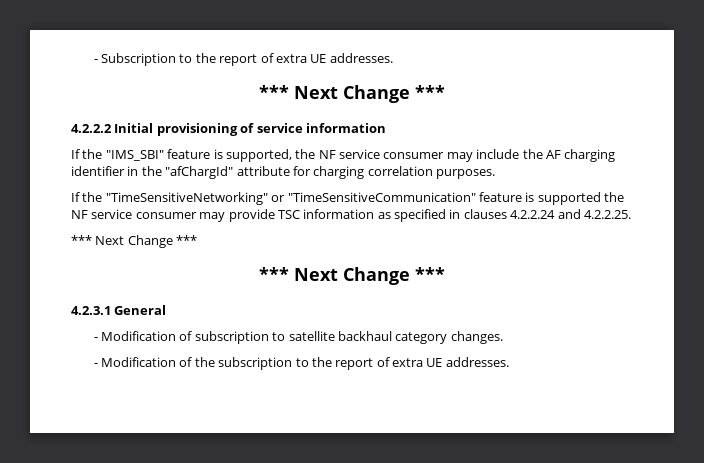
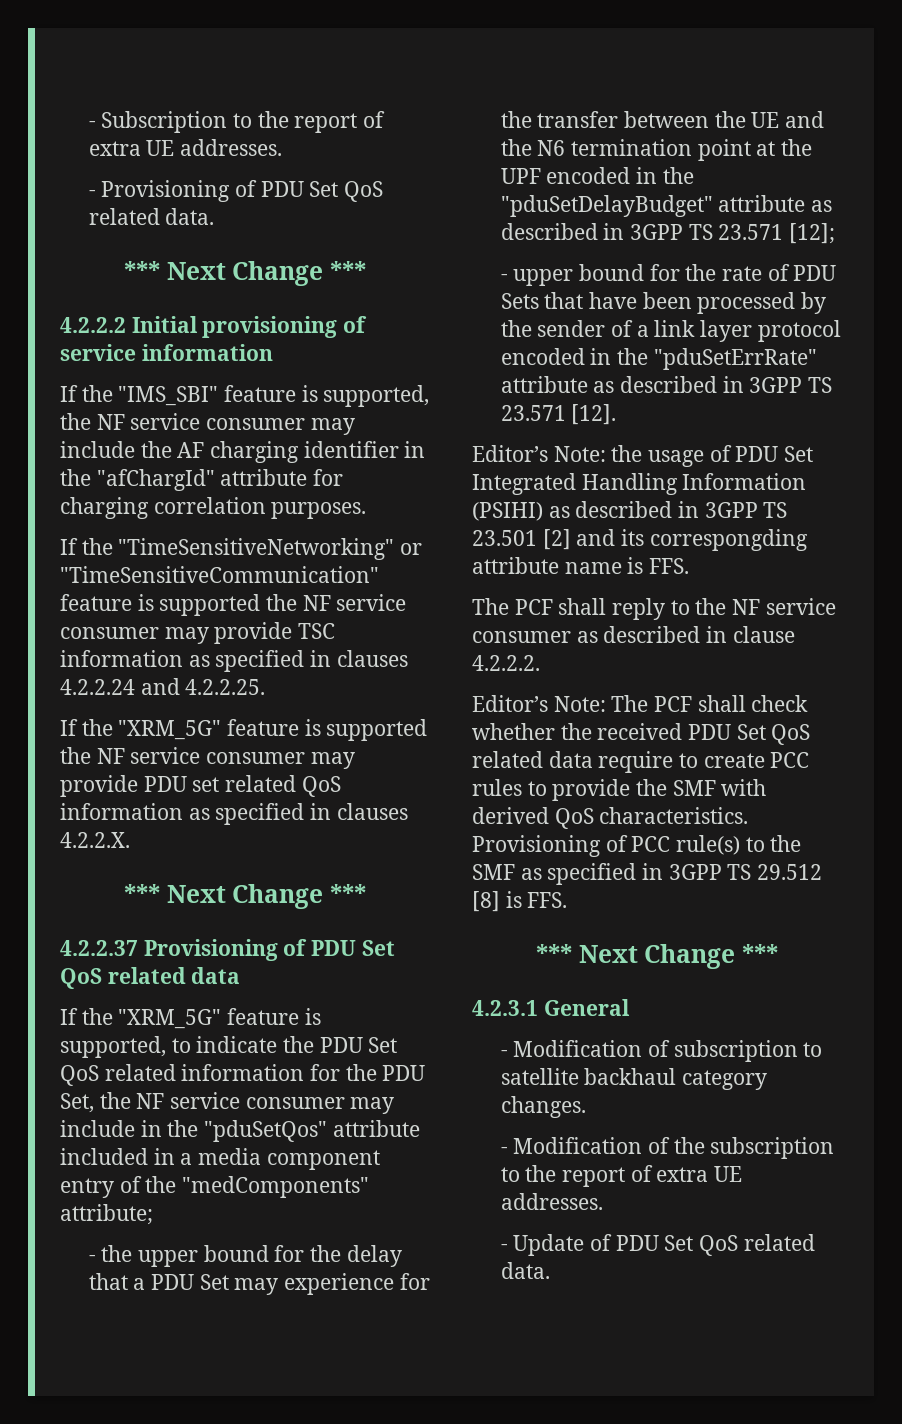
(393, 58) none -> [88,180,384,202] [88,208,215,225] // - Provisioning of PDU Set QoS related data.
[71,235,198,248] *** Next Change *** -> [60,719,428,741] [60,747,355,769] [60,775,341,797] [60,803,408,825] [60,832,130,848] [124,884,366,909] [60,939,395,961] [60,967,241,989] [60,1008,321,1029] [60,1036,398,1058] [60,1064,426,1086] [60,1092,395,1114] [60,1120,420,1142] [60,1148,380,1170] [60,1176,370,1198] [60,1204,153,1225] [88,1245,402,1267] [88,1273,430,1295] [500,111,825,128] [500,139,813,161] [500,167,694,184] [500,195,833,217] [500,223,836,244] [500,264,837,286] [500,292,827,314] [500,320,841,342] [500,348,817,370] [500,376,833,393] [500,404,617,425] [472,445,814,467] [472,473,807,495] [472,501,788,521] [472,529,808,551] [472,557,690,574] [472,598,836,620] [472,626,795,643] [472,655,540,671] [472,695,809,712] [472,723,811,745] [472,751,810,773] [472,779,767,801] [472,807,749,829] [472,835,802,857] [472,863,823,885] [472,891,568,912] If the "XRM_5G" feature is supported the NF service consumer may provide PDU set related QoS information as specified in clauses 4.2.2.X. // *** Next Change *** // 4.2.2.37 Provisioning of PDU Set QoS related data // If the "XRM_5G" feature is supported, to indicate the PDU Set QoS related information for the PDU Set, the NF service consumer may include in the "pduSetQos" attribute included in a media component entry of the "medComponents" attribute; // - the upper bound for the delay that a PDU Set may experience for the transfer between the UE and the N6 termination point at the UPF encoded in the "pduSetDelayBudget" attribute as described in 3GPP TS 23.571 [12]; // - upper bound for the rate of PDU Sets that have been processed by the sender of a link layer protocol encoded in the "pduSetErrRate" attribute as described in 3GPP TS 23.571 [12]. // Editor’s Note: the usage of PDU Set Integrated Handling Information (PSIHI) as described in 3GPP TS 23.501 [2] and its correspongding attribute name is FFS. // The PCF shall reply to the NF service consumer as described in clause 4.2.2.2. // Editor’s Note: The PCF shall check whether the received PDU Set QoS related data require to create PCC rules to provide the SMF with derived QoS characteristics. Provisioning of PCC rule(s) to the SMF as specified in 3GPP TS 29.512 [8] is FFS.
(509, 362) none -> [500,1234,815,1256] [500,1262,550,1279] // - Update of PDU Set QoS related data.

